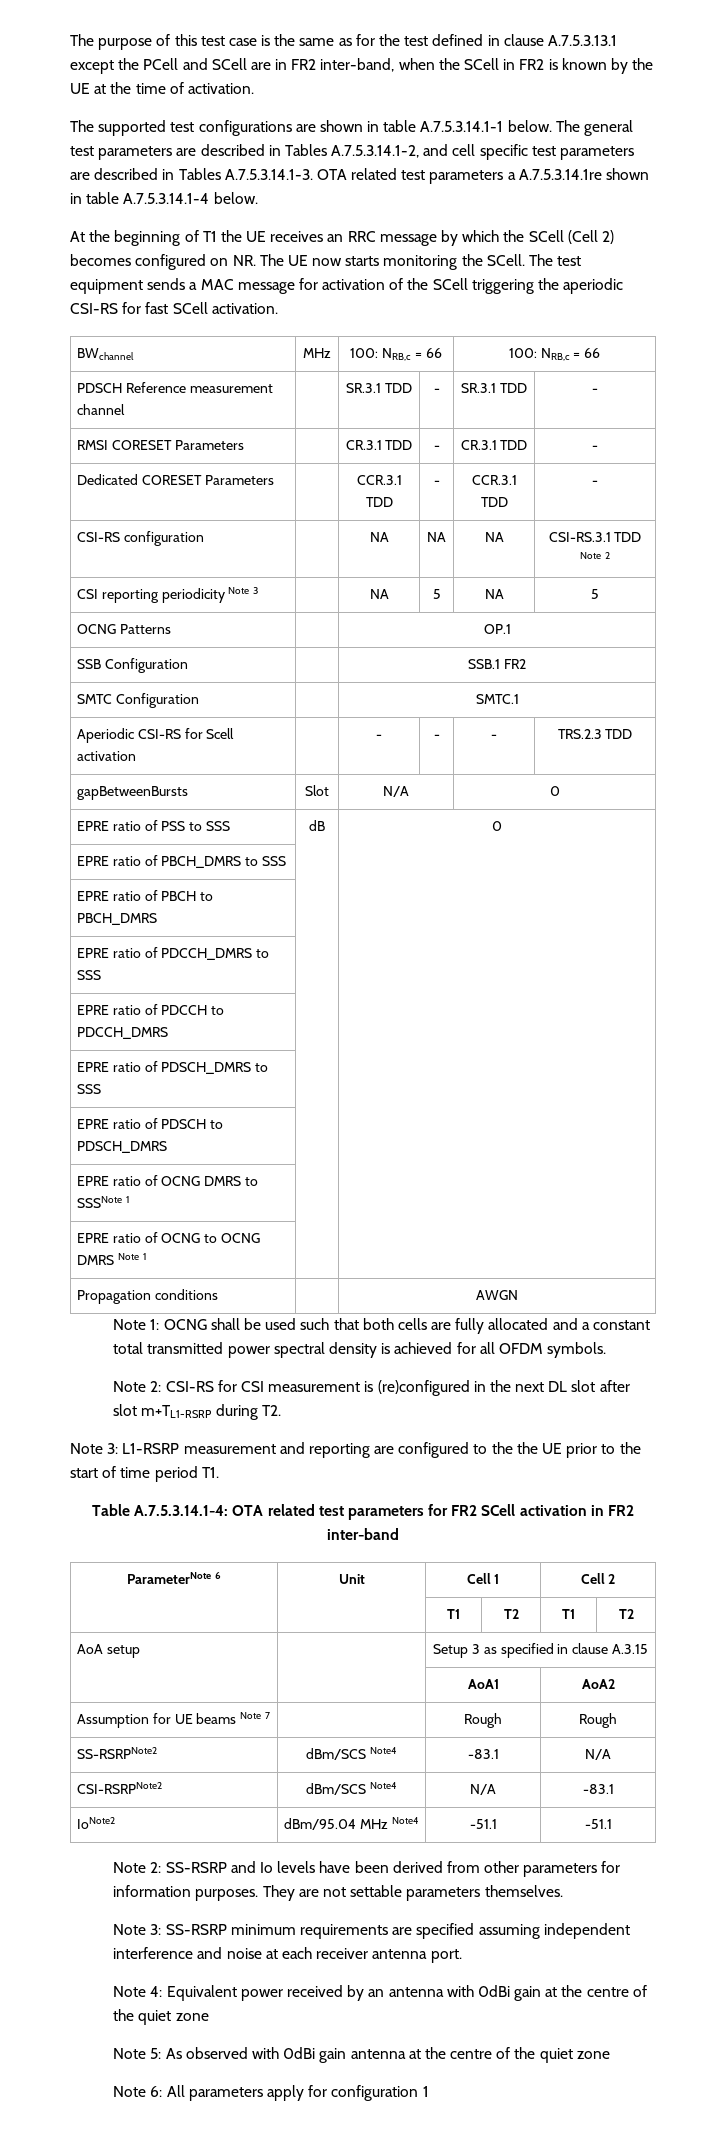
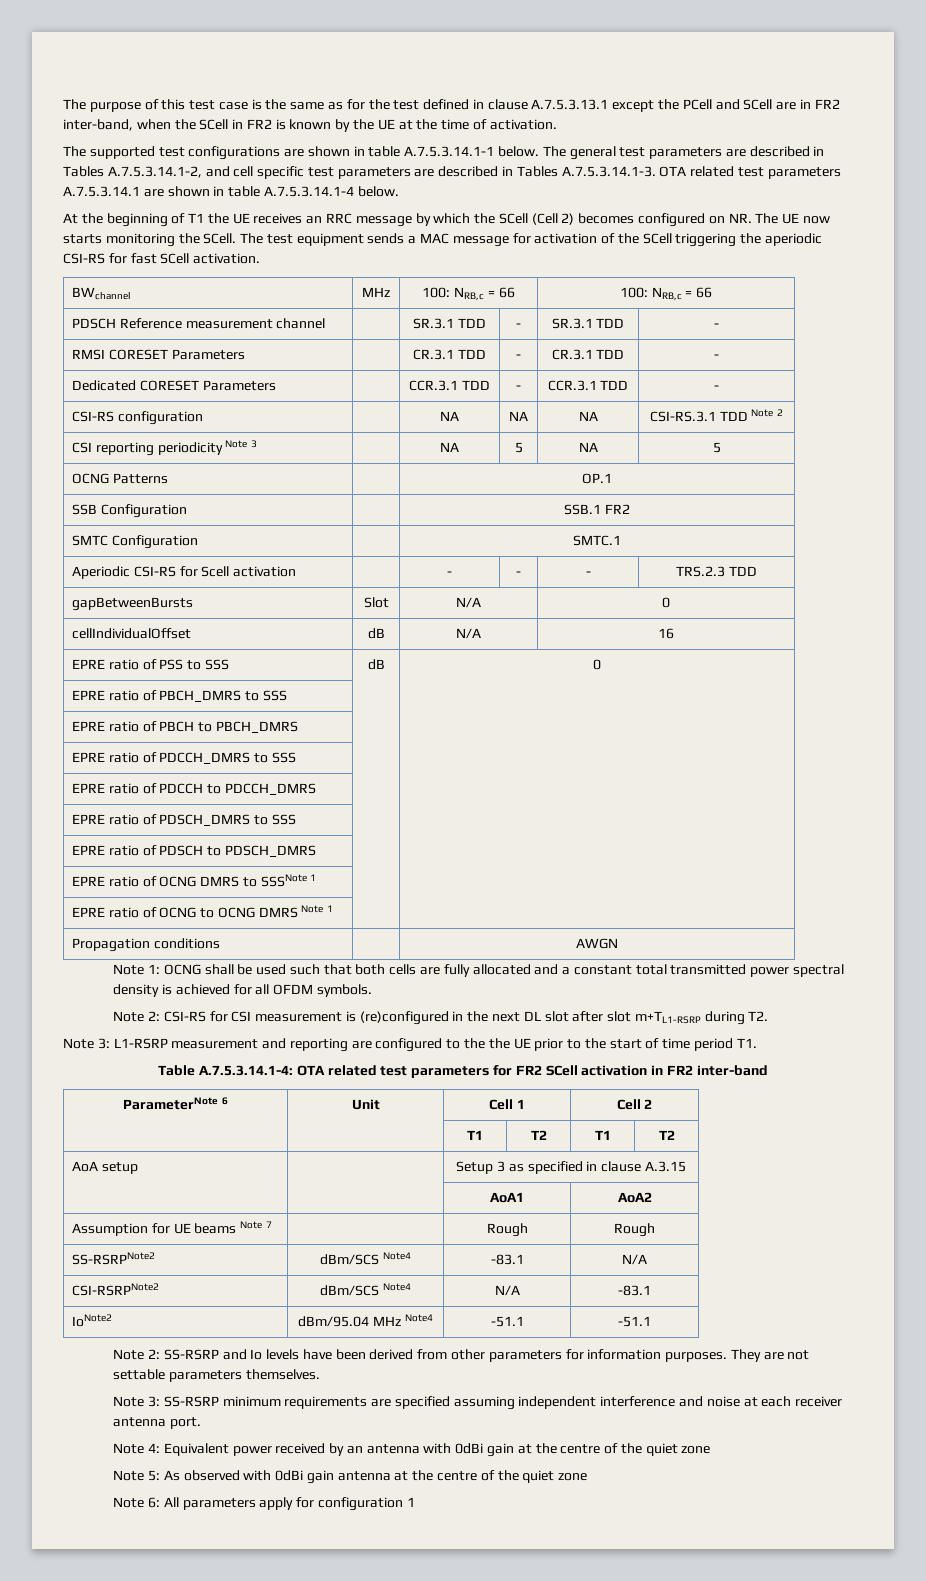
[507,169,602,180] a A.7.5.3.14.1re -> [63,186,164,197] A.7.5.3.14.1 are
(560, 791) none -> [71,628,191,639] [367,628,385,639] [456,628,481,639] [658,628,674,639] // cellIndividualOffset | dB | N/A | 16

